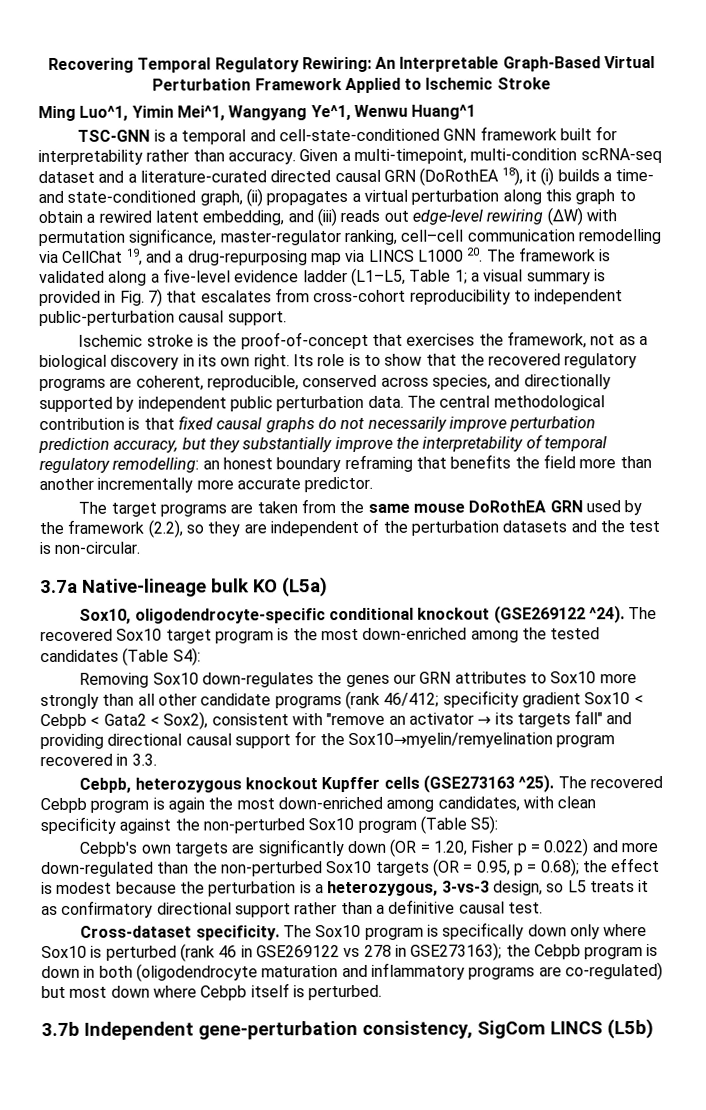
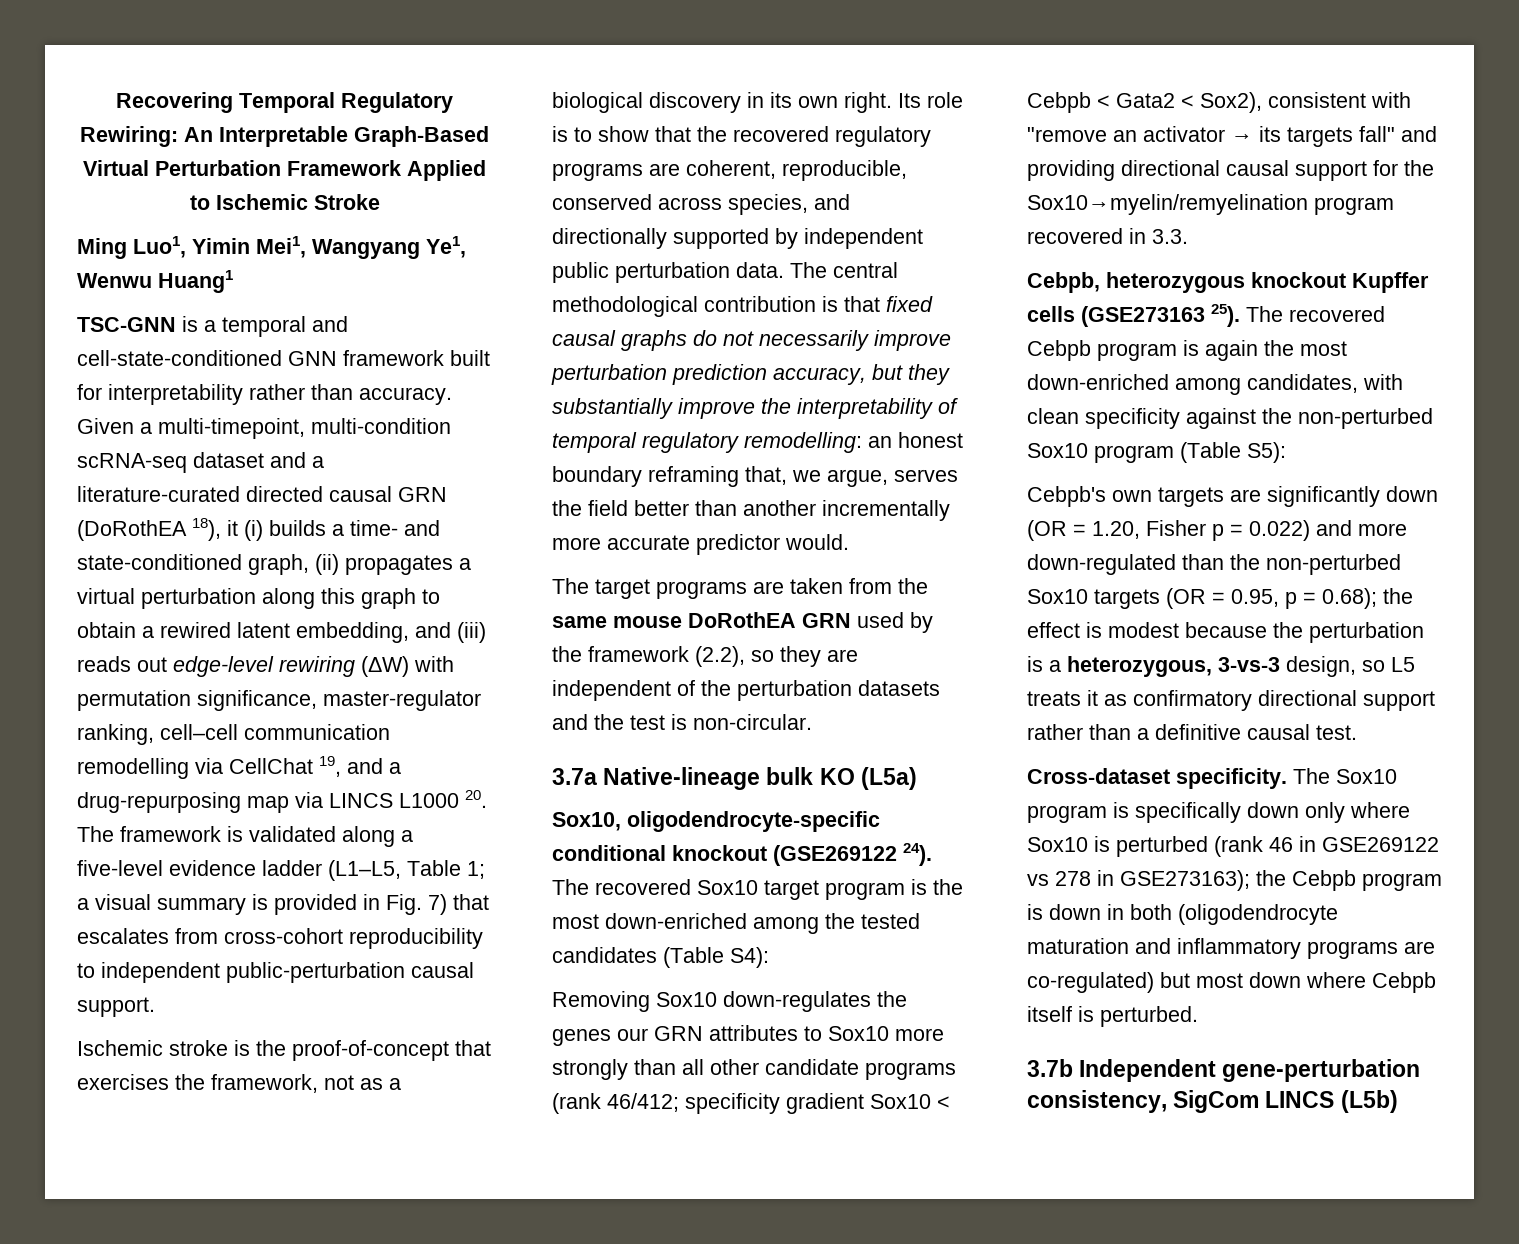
[79,104,477,121] Luo^1, Yimin Mei^1, Wangyang Ye^1, Wenwu Huang^1 -> [133,236,466,259] [77,270,233,293] Luo1, Yimin Mei1, Wangyang Ye1, Wenwu Huang1
[415,454,512,469] that benefits -> [745,466,958,487] that, we argue, serves
[579,458,617,469] more -> [634,500,689,516] better
[304,476,374,493] predictor. -> [696,534,849,555] predictor would.
[588,605,625,624] ^24). -> [903,843,932,866] 24).
[518,774,555,793] ^25). -> [1211,304,1240,327] 25).

